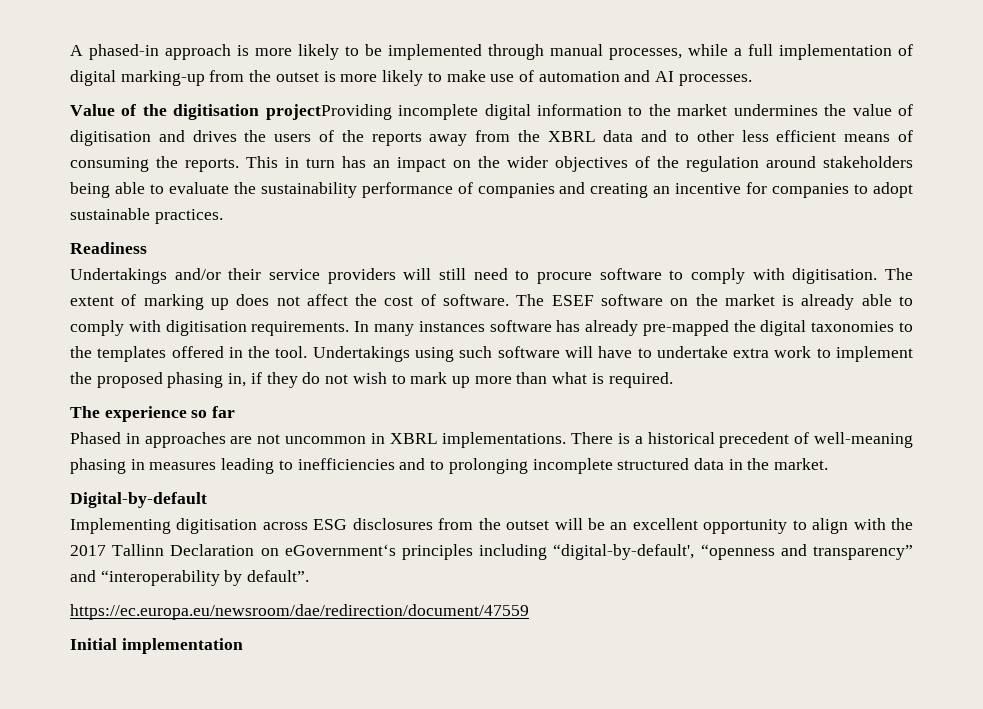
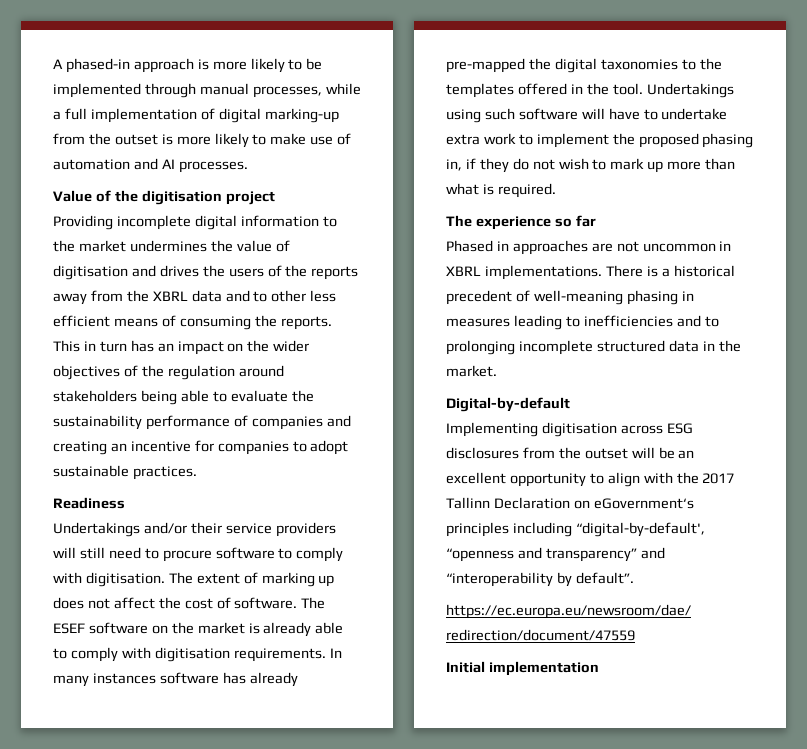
[265,104,392,120] projectProviding -> [225,191,275,205] [53,215,113,230] project // Providing

